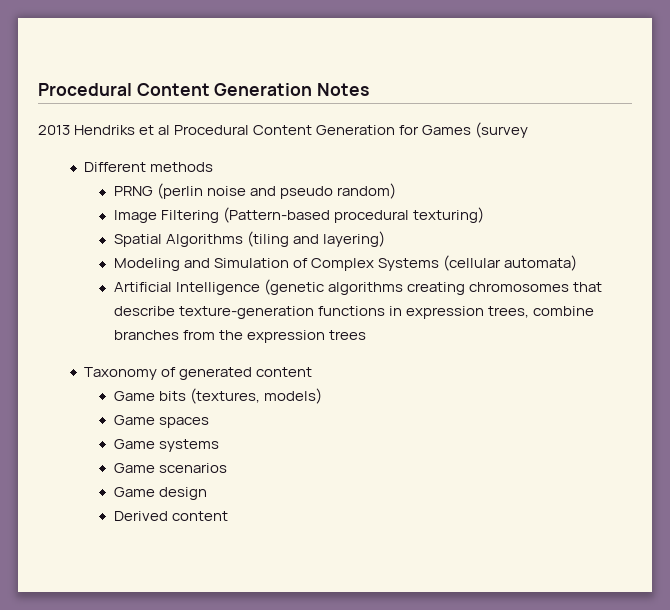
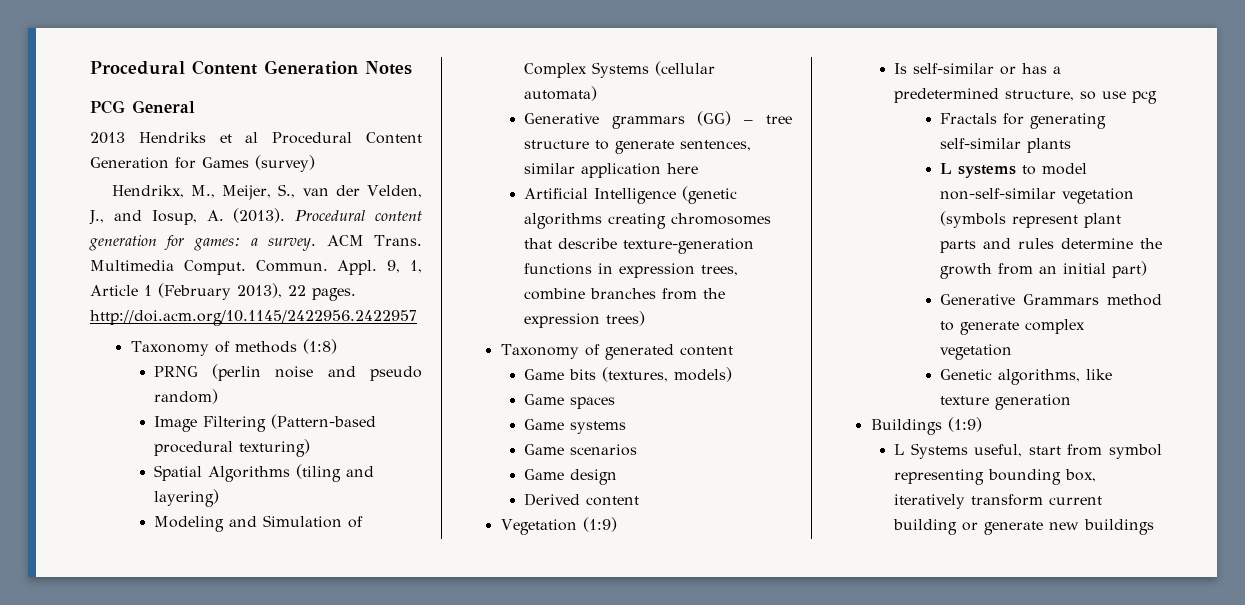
(370, 89) none -> [90,100,195,114] // PCG General
[475,122,529,138] [84,162,147,172] (survey // Different -> [255,155,315,172] [111,184,423,200] [89,208,422,225] [89,235,423,251] [90,260,423,275] [90,283,356,301] [90,310,417,326] [130,341,230,356] (survey) // Hendrikx, M., Meijer, S., van der Velden, J., and Iosup, A. (2013). Procedural content generation for games: a survey. ACM Trans. Multimedia Comput. Commun. Appl. 9, 1, Article 1 (February 2013), 22 pages. http://doi.acm.org/10.1145/2422956.2422957 // Taxonomy of
(214, 167) none -> [302,339,337,354] (1:8)
(577, 263) none -> [523,111,792,129] [523,140,751,154] [523,163,698,178] // Generative grammars (GG) – tree structure to generate sentences, similar application here
[328,330,366,340] trees -> [605,311,645,326] trees)
(228, 516) none -> [500,517,617,535] [893,63,1061,75] [893,88,1157,104] [940,113,1107,129] [940,138,1072,153] [940,163,1088,178] [940,188,1135,204] [940,211,1122,228] [940,238,1162,253] [940,261,1148,279] [940,294,1162,306] [940,319,1086,335] [940,344,1013,360] [940,369,1113,385] [940,394,1072,410] [870,417,982,435] [893,443,1162,459] [893,469,1096,485] [893,494,1102,509] [892,519,1154,535] // Vegetation (1:9) // Is self-similar or has a predetermined structure, so use pcg // Fractals for generating self-similar plants // L systems to model non-self-similar vegetation (symbols represent plant parts and rules determine the growth from an initial part) // Generative Grammars method to generate complex vegetation // Genetic algorithms, like texture generation // Buildings (1:9) // L Systems useful, start from symbol representing bounding box, iteratively transform current building or generate new buildings

